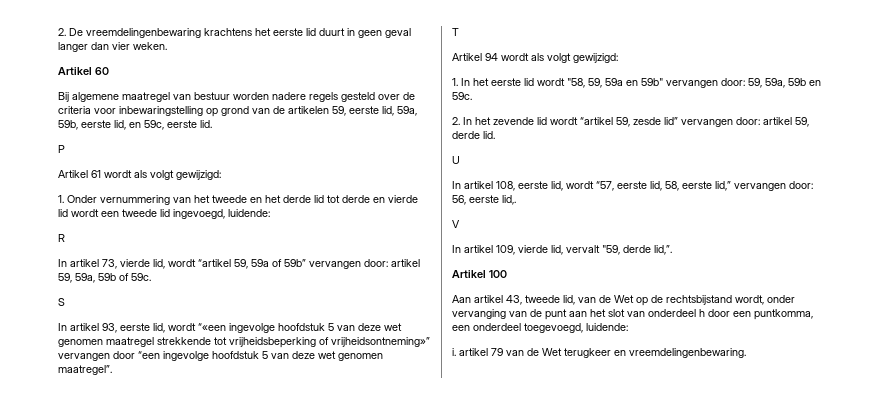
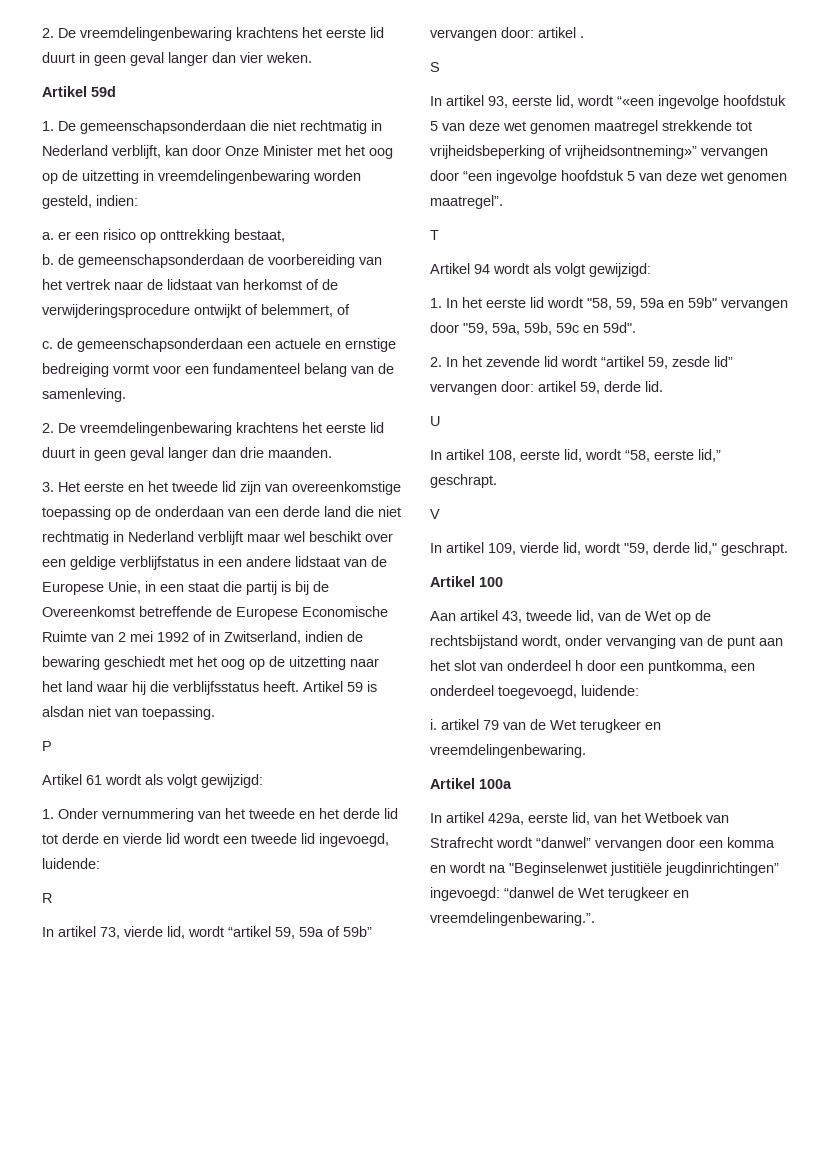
[95,67,109,75] [58,92,415,102] [58,106,417,117] [58,120,212,130] 60 // Bij algemene maatregel van bestuur worden nadere regels gesteld over de criteria voor inbewaringstelling op grond van de artikelen 59, eerste lid, 59a, 59b, eerste lid, en 59c, eerste lid. -> [91,86,116,97] [42,120,382,134] [42,145,393,159] [42,170,361,184] [42,195,138,209] [42,229,285,243] [42,254,382,268] [42,279,338,290] [42,304,350,318] [42,338,396,352] [42,363,394,377] [42,388,126,402] [42,422,384,436] [42,447,332,461] [42,481,401,495] [42,506,401,520] [42,531,393,545] [42,556,387,570] [42,581,329,595] [42,606,388,620] [42,631,363,644] [42,656,379,670] [42,681,377,695] [42,706,215,720] 59d // 1. De gemeenschapsonderdaan die niet rechtmatig in Nederland verblijft, kan door Onze Minister met het oog op de uitzetting in vreemdelingenbewaring worden gesteld, indien: // a. er een risico op onttrekking bestaat, // b. de gemeenschapsonderdaan de voorbereiding van het vertrek naar de lidstaat van herkomst of de verwijderingsprocedure ontwijkt of belemmert, of // c. de gemeenschapsonderdaan een actuele en ernstige bedreiging vormt voor een fundamenteel belang van de samenleving. // 2. De vreemdelingenbewaring krachtens het eerste lid duurt in geen geval langer dan drie maanden. // 3. Het eerste en het tweede lid zijn van overeenkomstige toepassing op de onderdaan van een derde land die niet rechtmatig in Nederland verblijft maar wel beschikt over een geldige verblijfstatus in een andere lidstaat van de Europese Unie, in een staat die partij is bij de Overeenkomst betreffende de Europese Economische Ruimte van 2 mei 1992 of in Zwitserland, indien de bewaring geschiedt met het oog op de uitzetting naar het land waar hij die verblijfsstatus heeft. Artikel 59 is alsdan niet van toepassing.
[58,273,151,283] 59, 59a, 59b of 59c. -> [580,36,584,38] .
[721,78,821,88] [452,92,472,100] door: 59, 59a, 59b en 59c. -> [430,322,636,335] door "59, 59a, 59b, 59c en 59d".
[596,181,813,191] [452,195,516,205] “57, eerste lid, 58, eerste lid,” vervangen door: 56, eerste lid,. -> [625,449,721,462] [430,474,497,488] “58, eerste lid,” geschrapt.
[566,245,600,253] vervalt -> [584,542,620,553] wordt
[654,245,672,255] lid,”. -> [694,542,788,556] lid," geschrapt.
(746, 353) none -> [430,778,512,789] [430,812,729,825] [430,837,775,851] [430,862,779,876] [430,887,689,901] [430,912,595,926] // Artikel 100a // In artikel 429a, eerste lid, van het Wetboek van Strafrecht wordt “danwel” vervangen door een komma en wordt na "Beginselenwet justitiële jeugdinrichtingen” ingevoegd: “danwel de Wet terugkeer en vreemdelingenbewaring.”.

